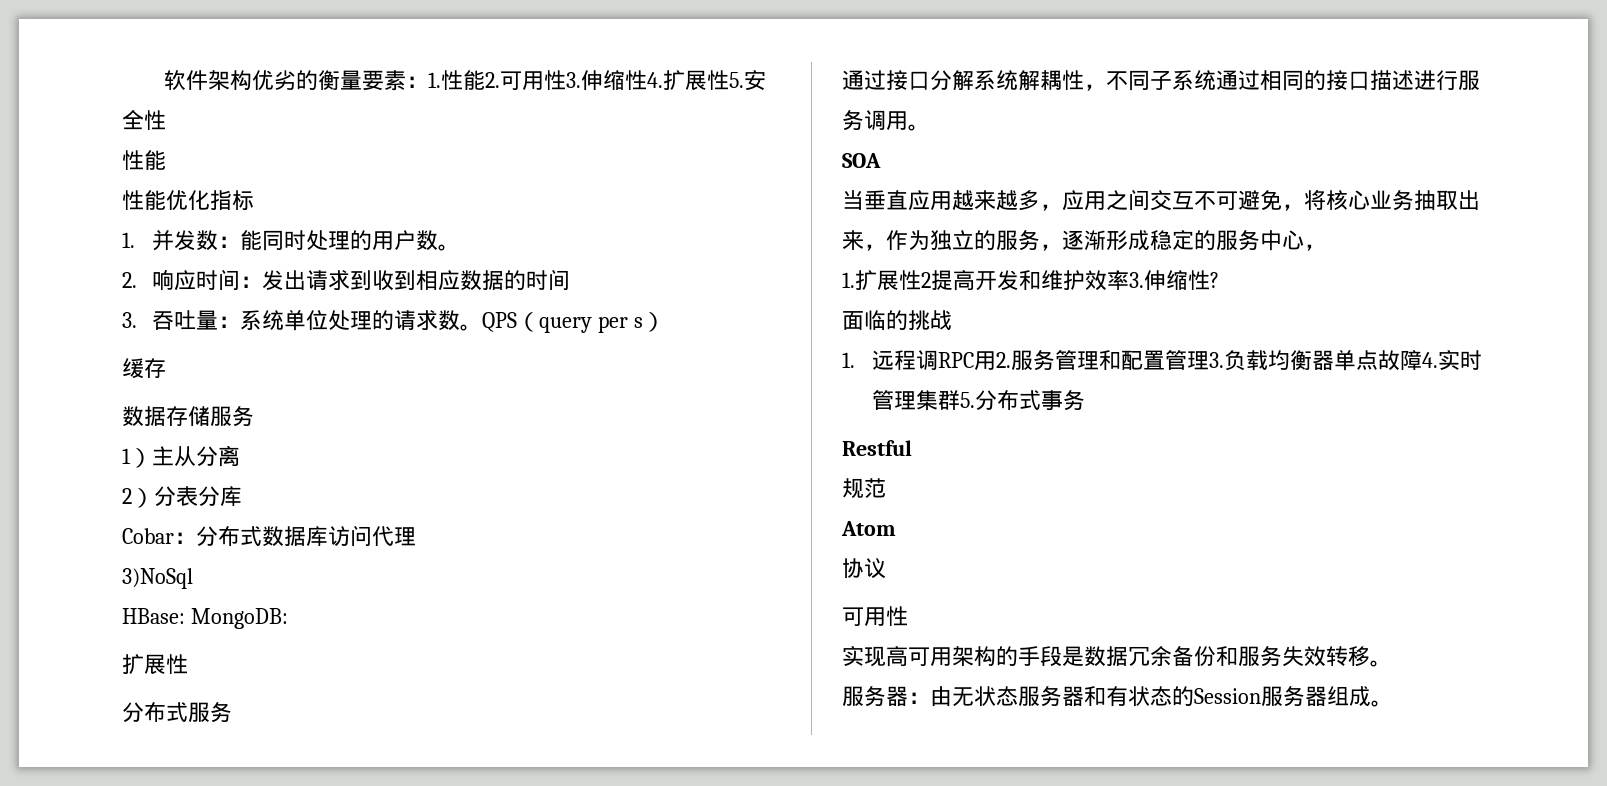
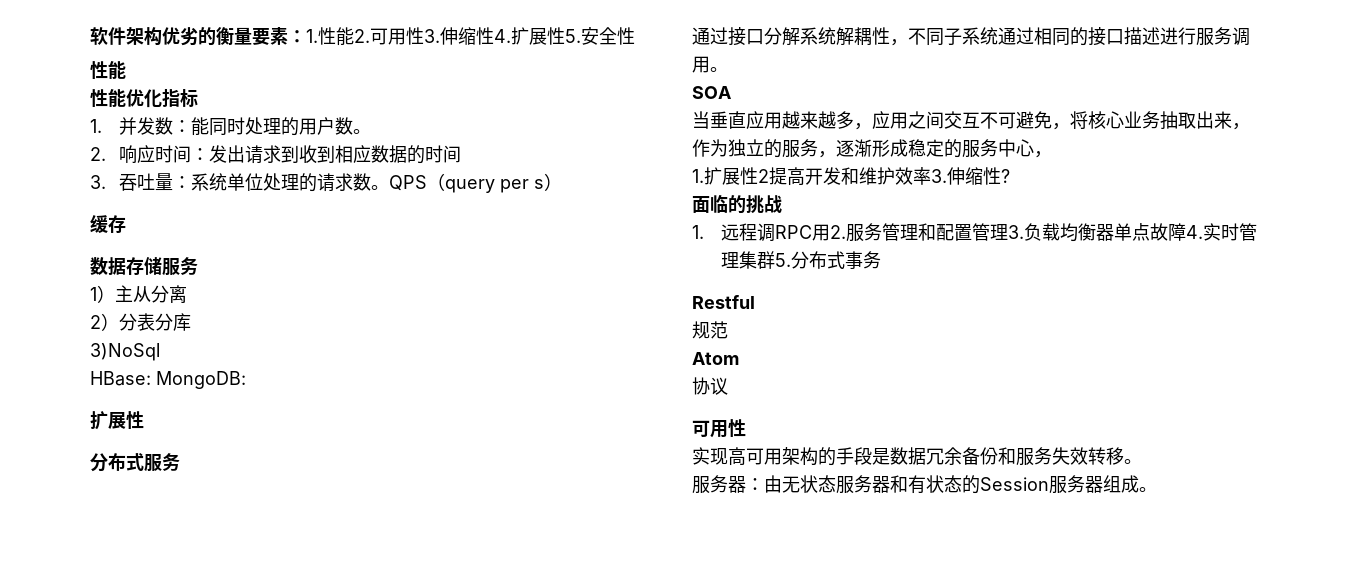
[122,525,416,547] // Cobar：分布式数据库访问代理 -> (191, 322) none

